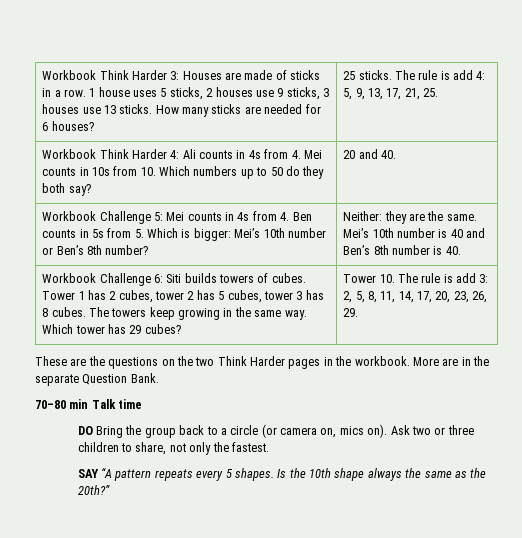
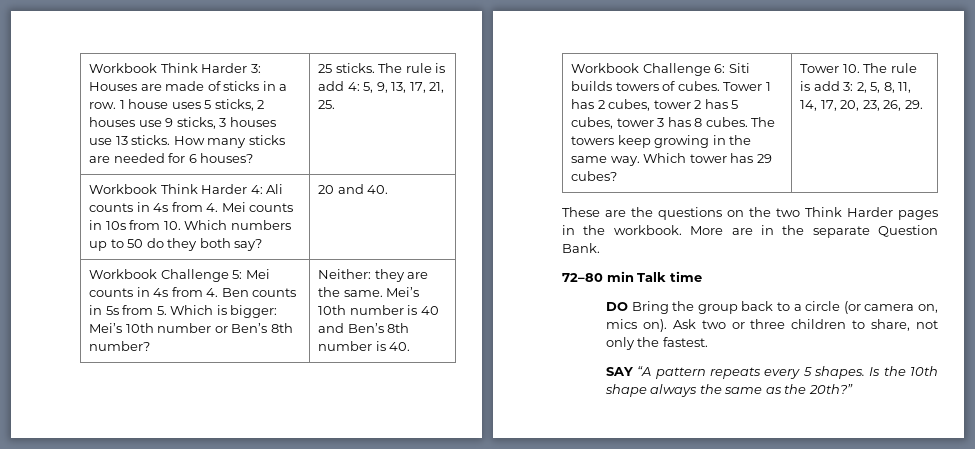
[35,400,66,409] 70–80 -> [562,273,603,282] 72–80

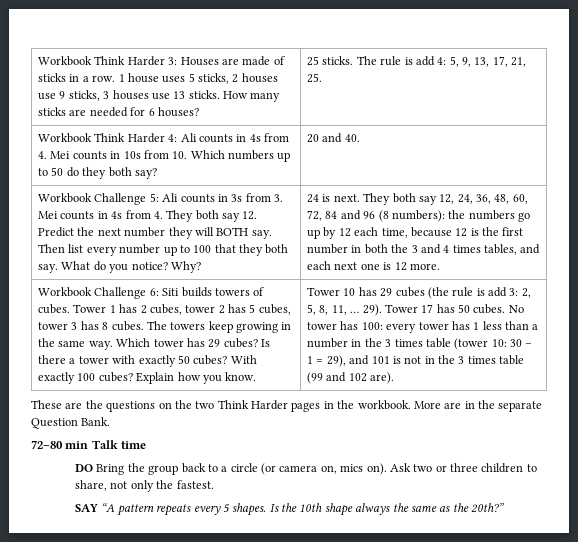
(243, 274) none -> [162,193,284,203] Ali counts in 3s from 3.
[221,288,297,297] [89,305,278,318] [89,323,293,333] [89,341,151,351] [318,269,429,282] [318,287,420,297] [318,305,439,315] [318,323,410,333] [318,341,411,351] Ben counts in 5s from 5. Which is bigger: Mei’s 10th number or Ben’s 8th number? | Neither: they are the same. Mei’s 10th number is 40 and Ben’s 8th number is 40. -> [166,210,258,222] [38,227,272,239] [38,244,289,256] [38,261,201,273] [307,193,528,205] [307,210,531,222] [307,227,524,239] [307,244,541,255] [307,261,440,271] They both say 12. Predict the next number they will BOTH say. Then list every number up to 100 that they both say. What do you notice? Why? | 24 is next. They both say 12, 24, 36, 48, 60, 72, 84 and 96 (8 numbers): the numbers go up by 12 each time, because 12 is the first number in both the 3 and 4 times tables, and each next one is 12 more.
[800,63,888,73] | Tower 10. The -> [261,339,271,347] [38,355,257,367] [38,372,257,384] [307,287,449,299] Is there a tower with exactly 50 cubes? With exactly 100 cubes? Explain how you know. | Tower 10 has 29 cubes (the
[800,100,923,111] 14, 17, 20, 23, 26, 29. -> [350,304,524,316] [307,321,539,333] [307,338,533,350] [307,355,525,367] [307,372,395,384] … 29). Tower 17 has 50 cubes. No tower has 100: every tower has 1 less than a number in the 3 times table (tower 10: 30 − 1 = 29), and 101 is not in the 3 times table (99 and 102 are).

